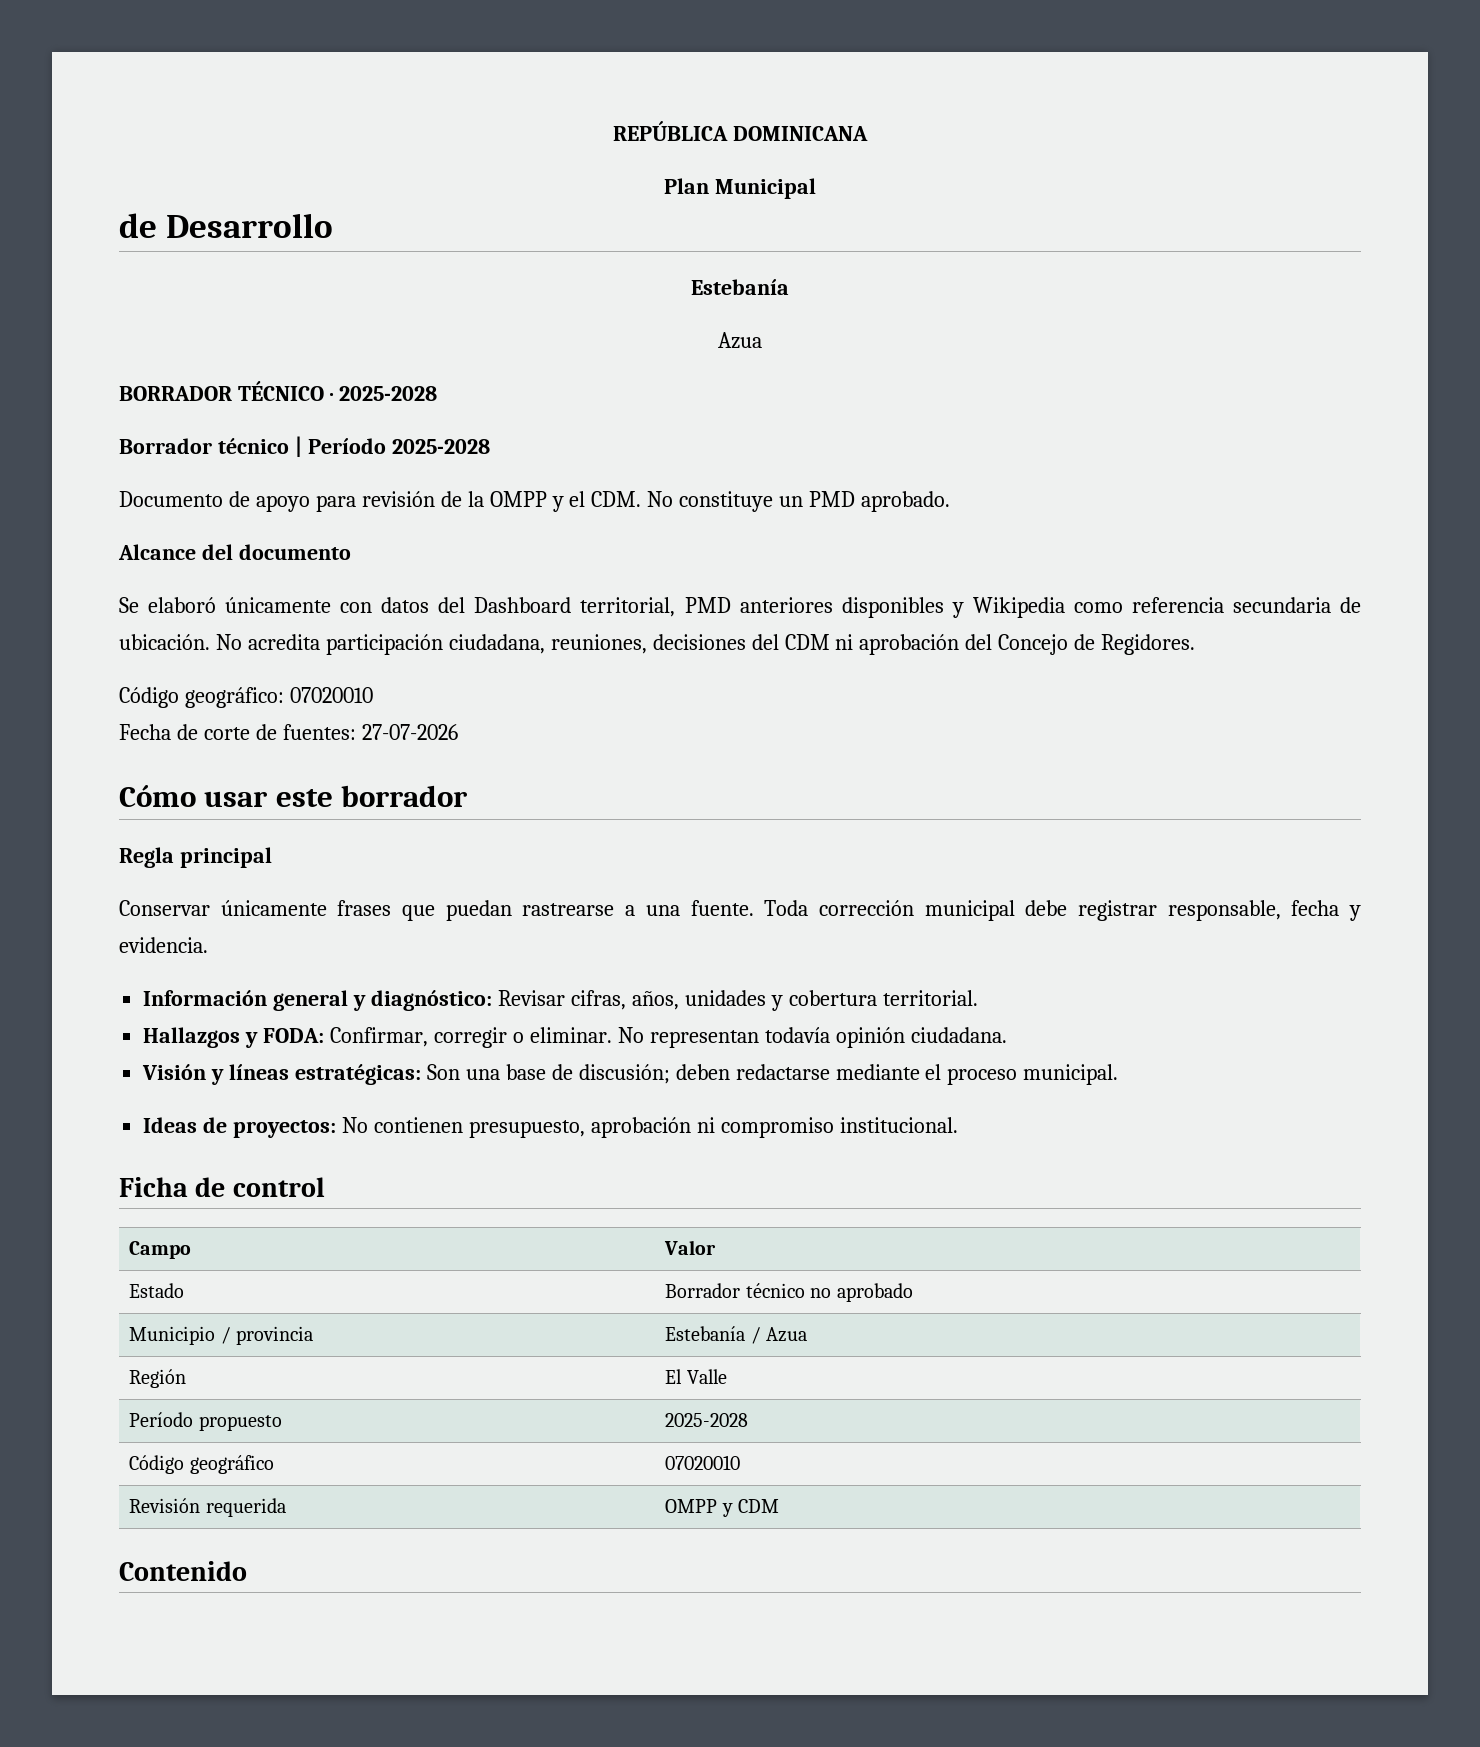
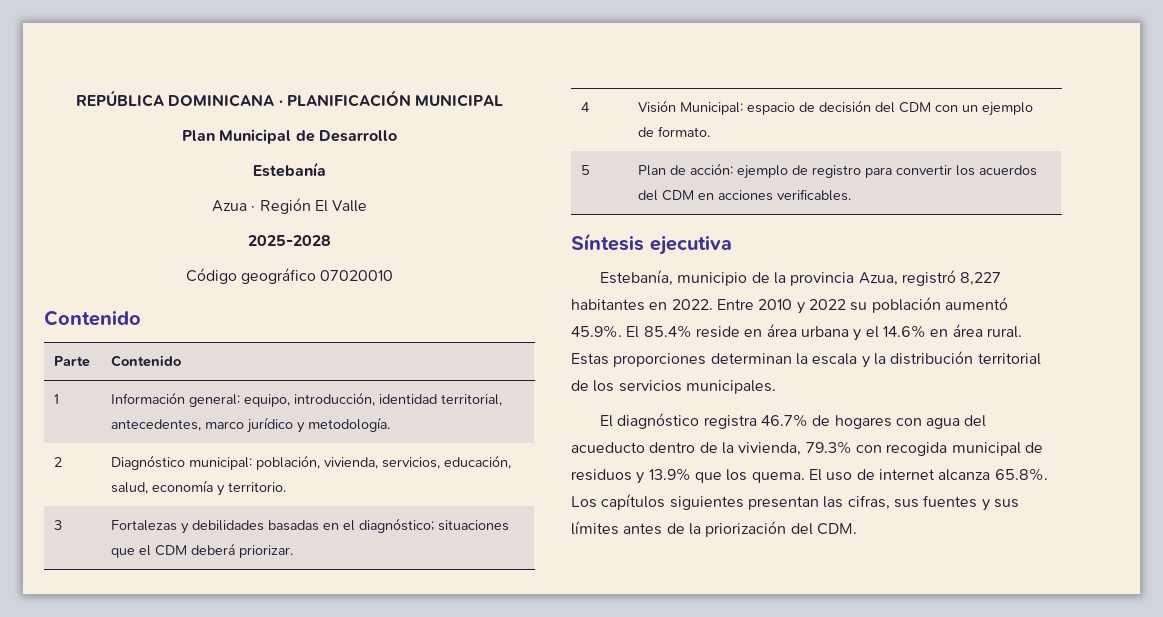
(868, 133) none -> [278,90,504,107] · PLANIFICACIÓN MUNICIPAL
(816, 188) // -> (292, 136) none
[119,381,437,401] [119,436,490,457] [119,491,951,512] [118,544,351,560] [119,597,1361,618] [119,634,1196,655] [119,687,373,708] [119,724,458,740] [119,785,469,807] [119,847,272,868] [119,900,1361,921] [119,937,208,953] [143,990,978,1011] [143,1027,1007,1048] [142,1064,1119,1085] [143,1117,958,1138] [119,1177,325,1197] [129,1241,192,1259] [664,1240,717,1255] [129,1283,185,1298] [665,1283,913,1302] [129,1326,314,1345] [665,1326,808,1344] [129,1369,187,1388] [665,1369,727,1384] [129,1412,282,1431] [665,1413,749,1427] [129,1455,274,1474] [665,1455,741,1470] [129,1498,286,1517] [665,1499,780,1517] [119,1561,247,1581] // BORRADOR TÉCNICO · 2025-2028 // Borrador técnico | Período 2025-2028 // Documento de apoyo para revisión de la OMPP y el CDM. No constituye un PMD aprobado. // Alcance del documento // Se elaboró únicamente con datos del Dashboard territorial, PMD anteriores disponibles y Wikipedia como referencia secundaria de ubicación. No acredita participación ciudadana, reuniones, decisiones del CDM ni aprobación del Concejo de Regidores. // Código geográfico: 07020010 // Fecha de corte de fuentes: 27-07-2026 // Cómo usar este borrador // Regla principal // Conservar únicamente frases que puedan rastrearse a una fuente. Toda corrección municipal debe registrar responsable, fecha y evidencia. // Información general y diagnóstico: Revisar cifras, años, unidades y cobertura territorial. // Hallazgos y FODA: Confirmar, corregir o eliminar. No representan todavía opinión ciudadana. // Visión y líneas estratégicas: Son una base de discusión; deben redactarse mediante el proceso municipal. // Ideas de proyectos: No contienen presupuesto, aprobación ni compromiso institucional. // Ficha de control // Campo | Valor // Estado | Borrador técnico no aprobado // Municipio / provincia | Estebanía / Azua // Región | El Valle // Período propuesto | 2025-2028 // Código geográfico | 07020010 // Revisión requerida | OMPP y CDM // Contenido -> [251,198,368,214] [248,235,331,246] [185,268,394,284] [44,310,141,326] [54,356,91,367] [111,355,182,367] [54,394,60,404] [111,392,503,407] [111,417,391,433] [54,457,63,467] [111,455,512,470] [111,480,287,496] [54,520,63,530] [111,518,510,534] [111,543,294,558] [581,102,591,112] [638,100,1034,116] [638,126,711,137] [581,165,591,175] [638,163,1038,179] [638,189,852,201] [571,233,732,255] [599,270,1002,286] [571,297,1008,314] [571,324,1022,341] [571,351,1041,368] [571,380,776,394] [599,413,987,429] [571,441,1043,456] [571,468,1048,484] [571,494,1019,511] [571,521,857,537] · Región El Valle // 2025-2028 // Código geográfico 07020010 // Contenido // Parte | Contenido // 1 | Información general: equipo, introducción, identidad territorial, antecedentes, marco jurídico y metodología. // 2 | Diagnóstico municipal: población, vivienda, servicios, educación, salud, economía y territorio. // 3 | Fortalezas y debilidades basadas en el diagnóstico; situaciones que el CDM deberá priorizar. // 4 | Visión Municipal: espacio de decisión del CDM con un ejemplo de formato. // 5 | Plan de acción: ejemplo de registro para convertir los acuerdos del CDM en acciones verificables. // Síntesis ejecutiva // Estebanía, municipio de la provincia Azua, registró 8,227 habitantes en 2022. Entre 2010 y 2022 su población aumentó 45.9%. El 85.4% reside en área urbana y el 14.6% en área rural. Estas proporciones determinan la escala y la distribución territorial de los servicios municipales. // El diagnóstico registra 46.7% de hogares con agua del acueducto dentro de la vivienda, 79.3% con recogida municipal de residuos y 13.9% que los quema. El uso de internet alcanza 65.8%. Los capítulos siguientes presentan las cifras, sus fuentes y sus límites antes de la priorización del CDM.

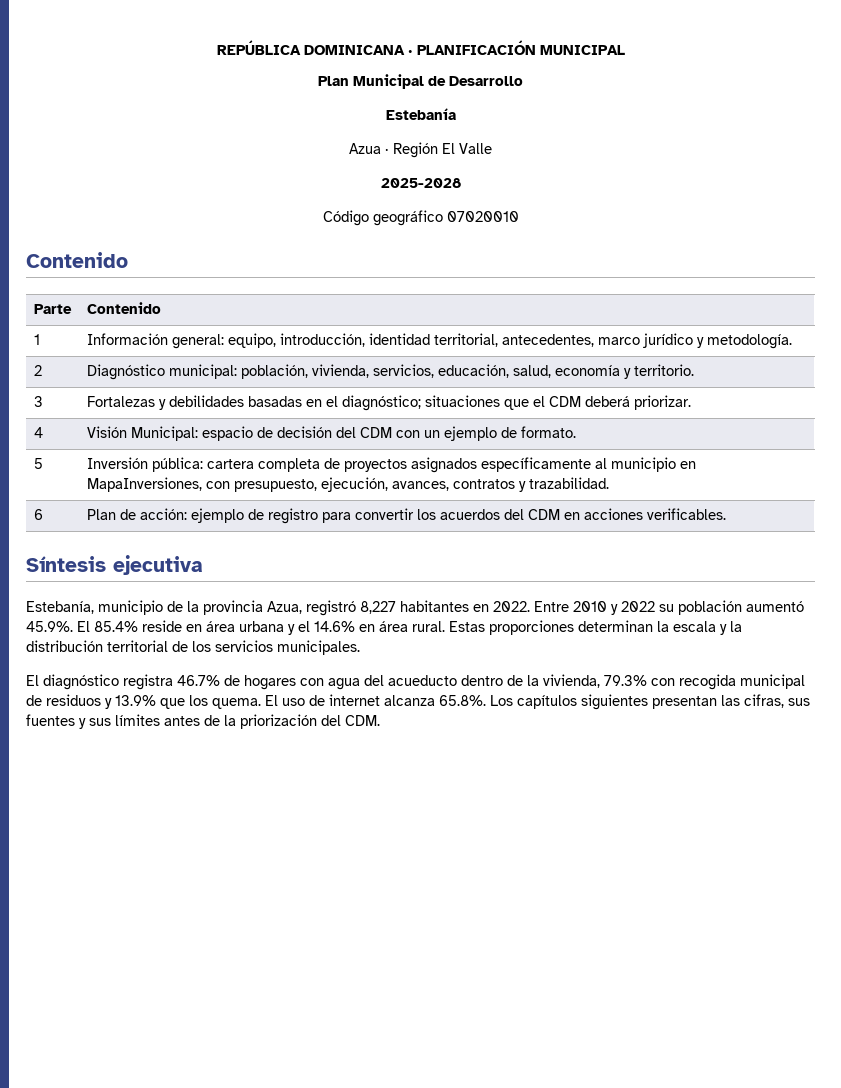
(591, 170) none -> [86,457,696,473] [86,477,609,492] [33,509,43,520] | Inversión pública: cartera completa de proyectos asignados específicamente al municipio en MapaInversiones, con presupuesto, ejecución, avances, contratos y trazabilidad. // 6

